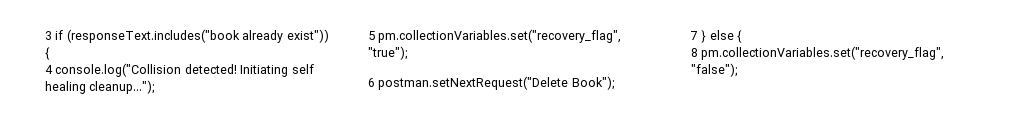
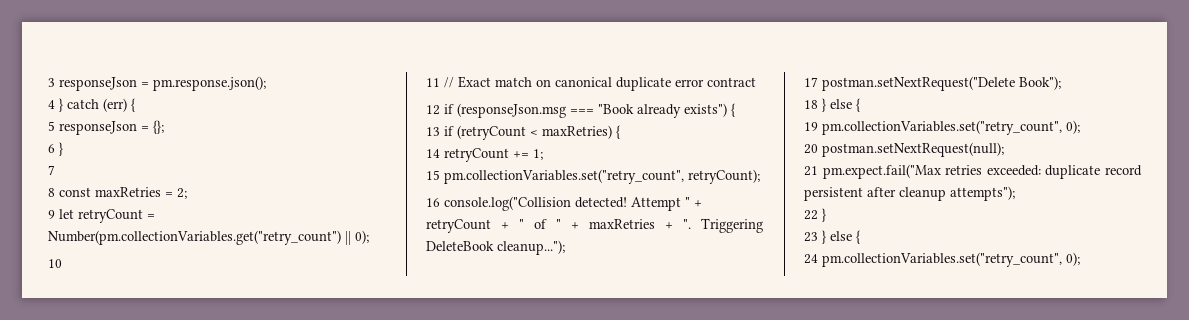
[55,29,329,43] [45,47,50,60] [45,63,314,77] [45,80,155,94] [368,29,622,43] [368,46,407,60] [368,78,375,87] if (responseText.includes("book already exist")) { // 4 console.log("Collision detected! Initiating self healing cleanup..."); // 5 pm.collectionVariables.set("recovery_flag", "true"); // 6 -> [59,76,266,91] [48,98,135,112] [48,120,164,135] [48,142,63,156] [48,165,55,175] [48,187,187,199] [48,209,155,223] [48,230,369,245] [48,259,62,268] [426,76,756,91] [426,103,735,118] [426,125,620,140] [426,148,543,162] [426,169,760,184] [426,196,702,211] [426,218,763,233] [426,240,565,255] [804,77,818,87] responseJson = pm.response.json(); // 4 } catch (err) { // 5 responseJson = {}; // 6 } // 7 // 8 const maxRetries = 2; // 9 let retryCount = Number(pm.collectionVariables.get("retry_count") || 0); // 10 // 11 // Exact match on canonical duplicate error contract // 12 if (responseJson.msg === "Book already exists") { // 13 if (retryCount < maxRetries) { // 14 retryCount += 1; // 15 pm.collectionVariables.set("retry_count", retryCount); // 16 console.log("Collision detected! Attempt " + retryCount + " of " + maxRetries + ". Triggering DeleteBook cleanup..."); // 17
[690,30,743,43] [691,46,945,60] [691,63,737,77] 7 } else { // 8 pm.collectionVariables.set("recovery_flag", "false"); -> [804,98,860,112] [804,120,1080,135] [804,142,1004,157] [804,164,1142,179] [804,186,1015,201] [804,208,826,222] [804,230,860,244] [804,252,1080,267] 18 } else { // 19 pm.collectionVariables.set("retry_count", 0); // 20 postman.setNextRequest(null); // 21 pm.expect.fail("Max retries exceeded: duplicate record persistent after cleanup attempts"); // 22 } // 23 } else { // 24 pm.collectionVariables.set("retry_count", 0);

